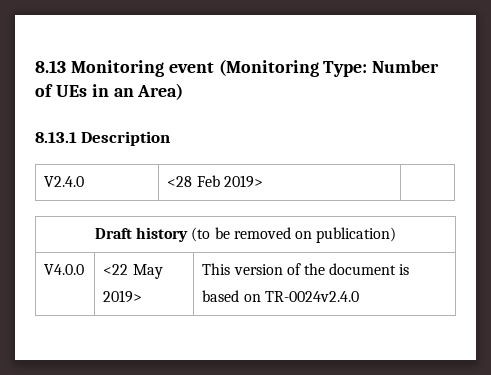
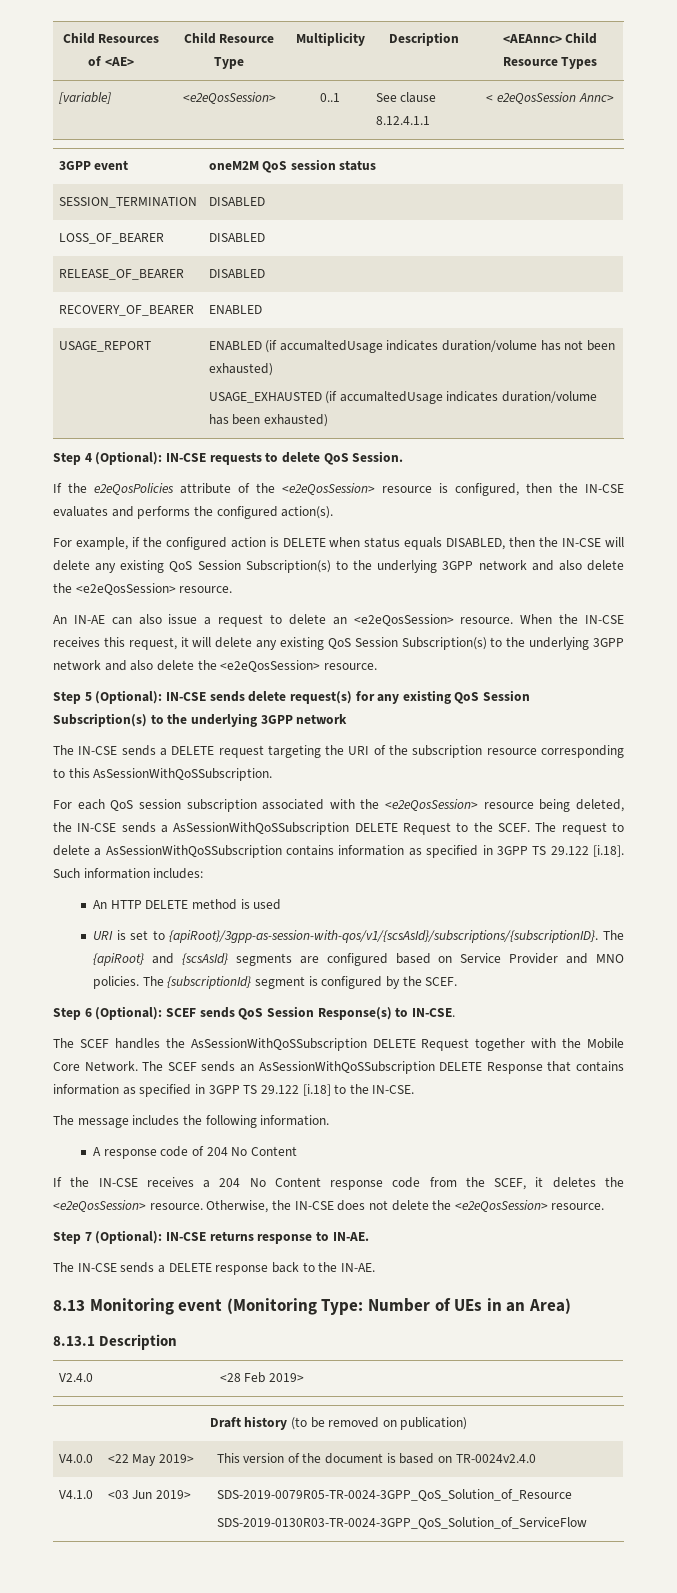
(35, 66) none -> [62,32,160,44] [88,56,134,66] [183,32,275,44] [214,57,244,69] [295,32,365,46] [388,32,459,46] [502,32,598,44] [502,57,598,69] [58,92,111,104] [182,92,276,104] [320,93,340,102] [375,92,437,103] [375,116,430,125] [486,92,614,104] [58,160,129,170] [208,159,377,173] [58,197,197,208] [208,197,265,206] [58,233,164,244] [208,233,265,242] [58,269,184,280] [208,269,265,278] [58,305,194,316] [208,305,262,314] [58,341,151,352] [208,340,616,353] [208,363,273,376] [208,391,598,404] [208,414,328,427] [53,451,404,465] [53,483,624,496] [53,506,334,519] [53,537,624,550] [53,560,624,573] [53,583,233,595] [53,614,624,627] [53,637,624,650] [53,660,377,672] [53,690,531,704] [53,713,348,727] [53,745,625,758] [53,768,273,781] [53,799,624,812] [53,822,624,835] [53,845,625,858] [53,868,204,879] [93,899,282,910] [93,930,624,943] [93,953,624,966] [93,976,458,989] [53,1006,455,1020] [53,1038,624,1051] [53,1061,625,1074] [53,1084,415,1097] [53,1115,330,1128] [93,1146,298,1159] [53,1177,624,1190] [53,1200,605,1213] [53,1230,369,1244] [53,1262,375,1275] Child Resources of <AE> | Child Resource Type | Multiplicity | Description | <AEAnnc> Child Resource Types // [variable] | <e2eQosSession> | 0..1 | See clause 8.12.4.1.1 | < e2eQosSession Annc> // 3GPP event | oneM2M QoS session status // SESSION_TERMINATION | DISABLED // LOSS_OF_BEARER | DISABLED // RELEASE_OF_BEARER | DISABLED // RECOVERY_OF_BEARER | ENABLED // USAGE_REPORT | ENABLED (if accumaltedUsage indicates duration/volume has not been exhausted) // USAGE_EXHAUSTED (if accumaltedUsage indicates duration/volume has been exhausted) // Step 4 (Optional): IN-CSE requests to delete QoS Session. // If the e2eQosPolicies attribute of the <e2eQosSession> resource is configured, then the IN-CSE evaluates and performs the configured action(s). // For example, if the configured action is DELETE when status equals DISABLED, then the IN-CSE will delete any existing QoS Session Subscription(s) to the underlying 3GPP network and also delete the <e2eQosSession> resource. // An IN-AE can also issue a request to delete an <e2eQosSession> resource. When the IN-CSE receives this request, it will delete any existing QoS Session Subscription(s) to the underlying 3GPP network and also delete the <e2eQosSession> resource. // Step 5 (Optional): IN-CSE sends delete request(s) for any existing QoS Session Subscription(s) to the underlying 3GPP network // The IN-CSE sends a DELETE request targeting the URI of the subscription resource corresponding to this AsSessionWithQoSSubscription. // For each QoS session subscription associated with the <e2eQosSession> resource being deleted, the IN-CSE sends a AsSessionWithQoSSubscription DELETE Request to the SCEF. The request to delete a AsSessionWithQoSSubscription contains information as specified in 3GPP TS 29.122 [i.18]. Such information includes: // An HTTP DELETE method is used // URI is set to {apiRoot}/3gpp-as-session-with-qos/v1/{scsAsId}/subscriptions/{subscriptionID}. The {apiRoot} and {scsAsId} segments are configured based on Service Provider and MNO policies. The {subscriptionId} segment is configured by the SCEF. // Step 6 (Optional): SCEF sends QoS Session Response(s) to IN-CSE. // The SCEF handles the AsSessionWithQoSSubscription DELETE Request together with the Mobile Core Network. The SCEF sends an AsSessionWithQoSSubscription DELETE Response that contains information as specified in 3GPP TS 29.122 [i.18] to the IN-CSE. // The message includes the following information. // A response code of 204 No Content // If the IN-CSE receives a 204 No Content response code from the SCEF, it deletes the <e2eQosSession> resource. Otherwise, the IN-CSE does not delete the <e2eQosSession> resource. // Step 7 (Optional): IN-CSE returns response to IN-AE. // The IN-CSE sends a DELETE response back to the IN-AE. //
(359, 296) none -> [58,1490,93,1499] [107,1490,191,1499] [216,1489,572,1501] [216,1517,587,1529] // V4.1.0 | <03 Jun 2019> | SDS-2019-0079R05-TR-0024-3GPP_QoS_Solution_of_Resource // SDS-2019-0130R03-TR-0024-3GPP_QoS_Solution_of_ServiceFlow

